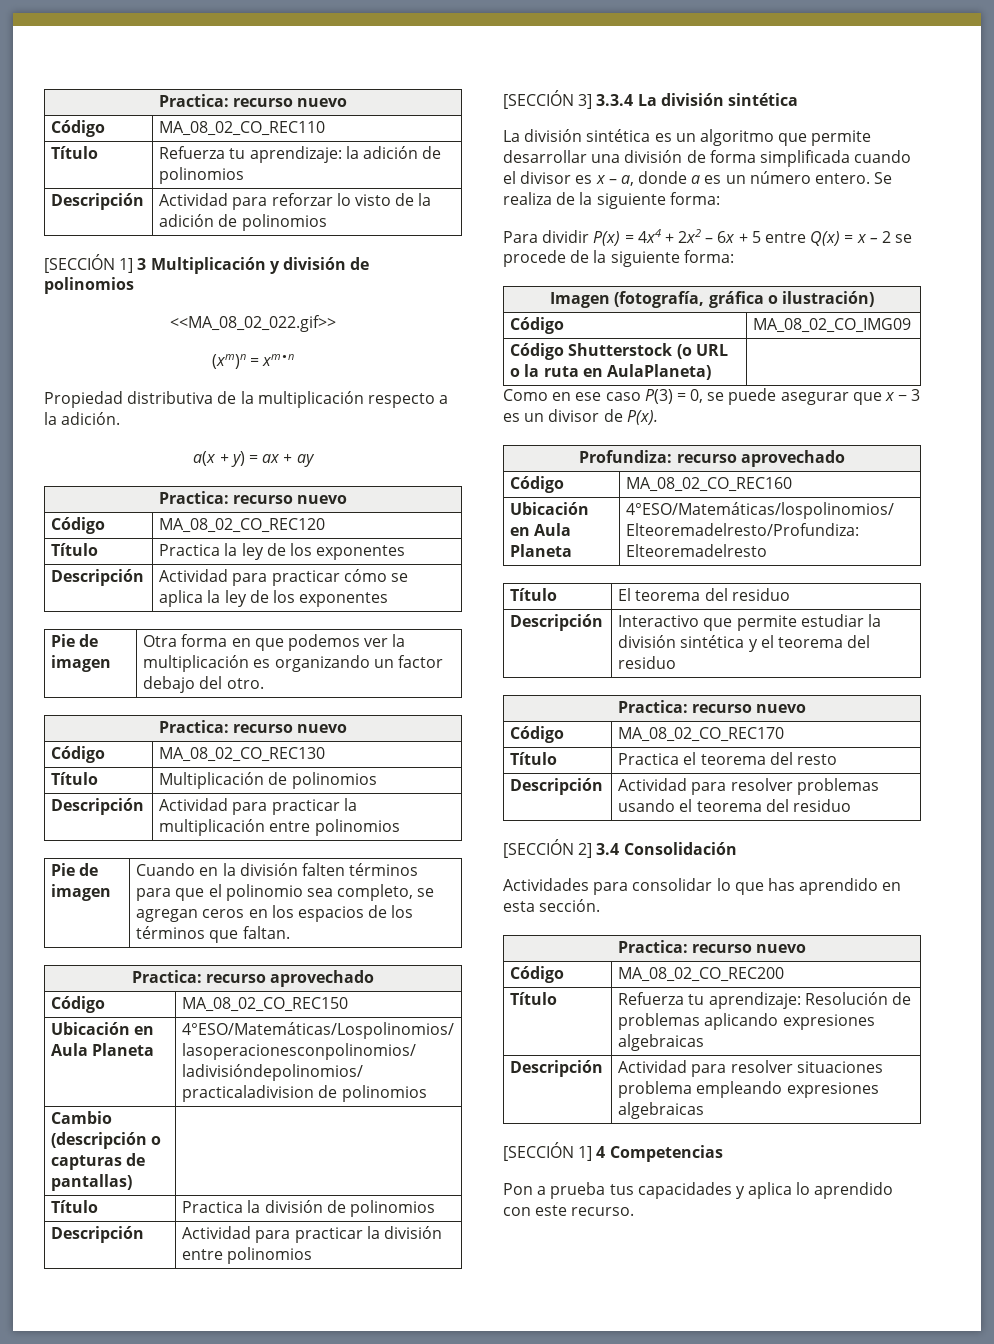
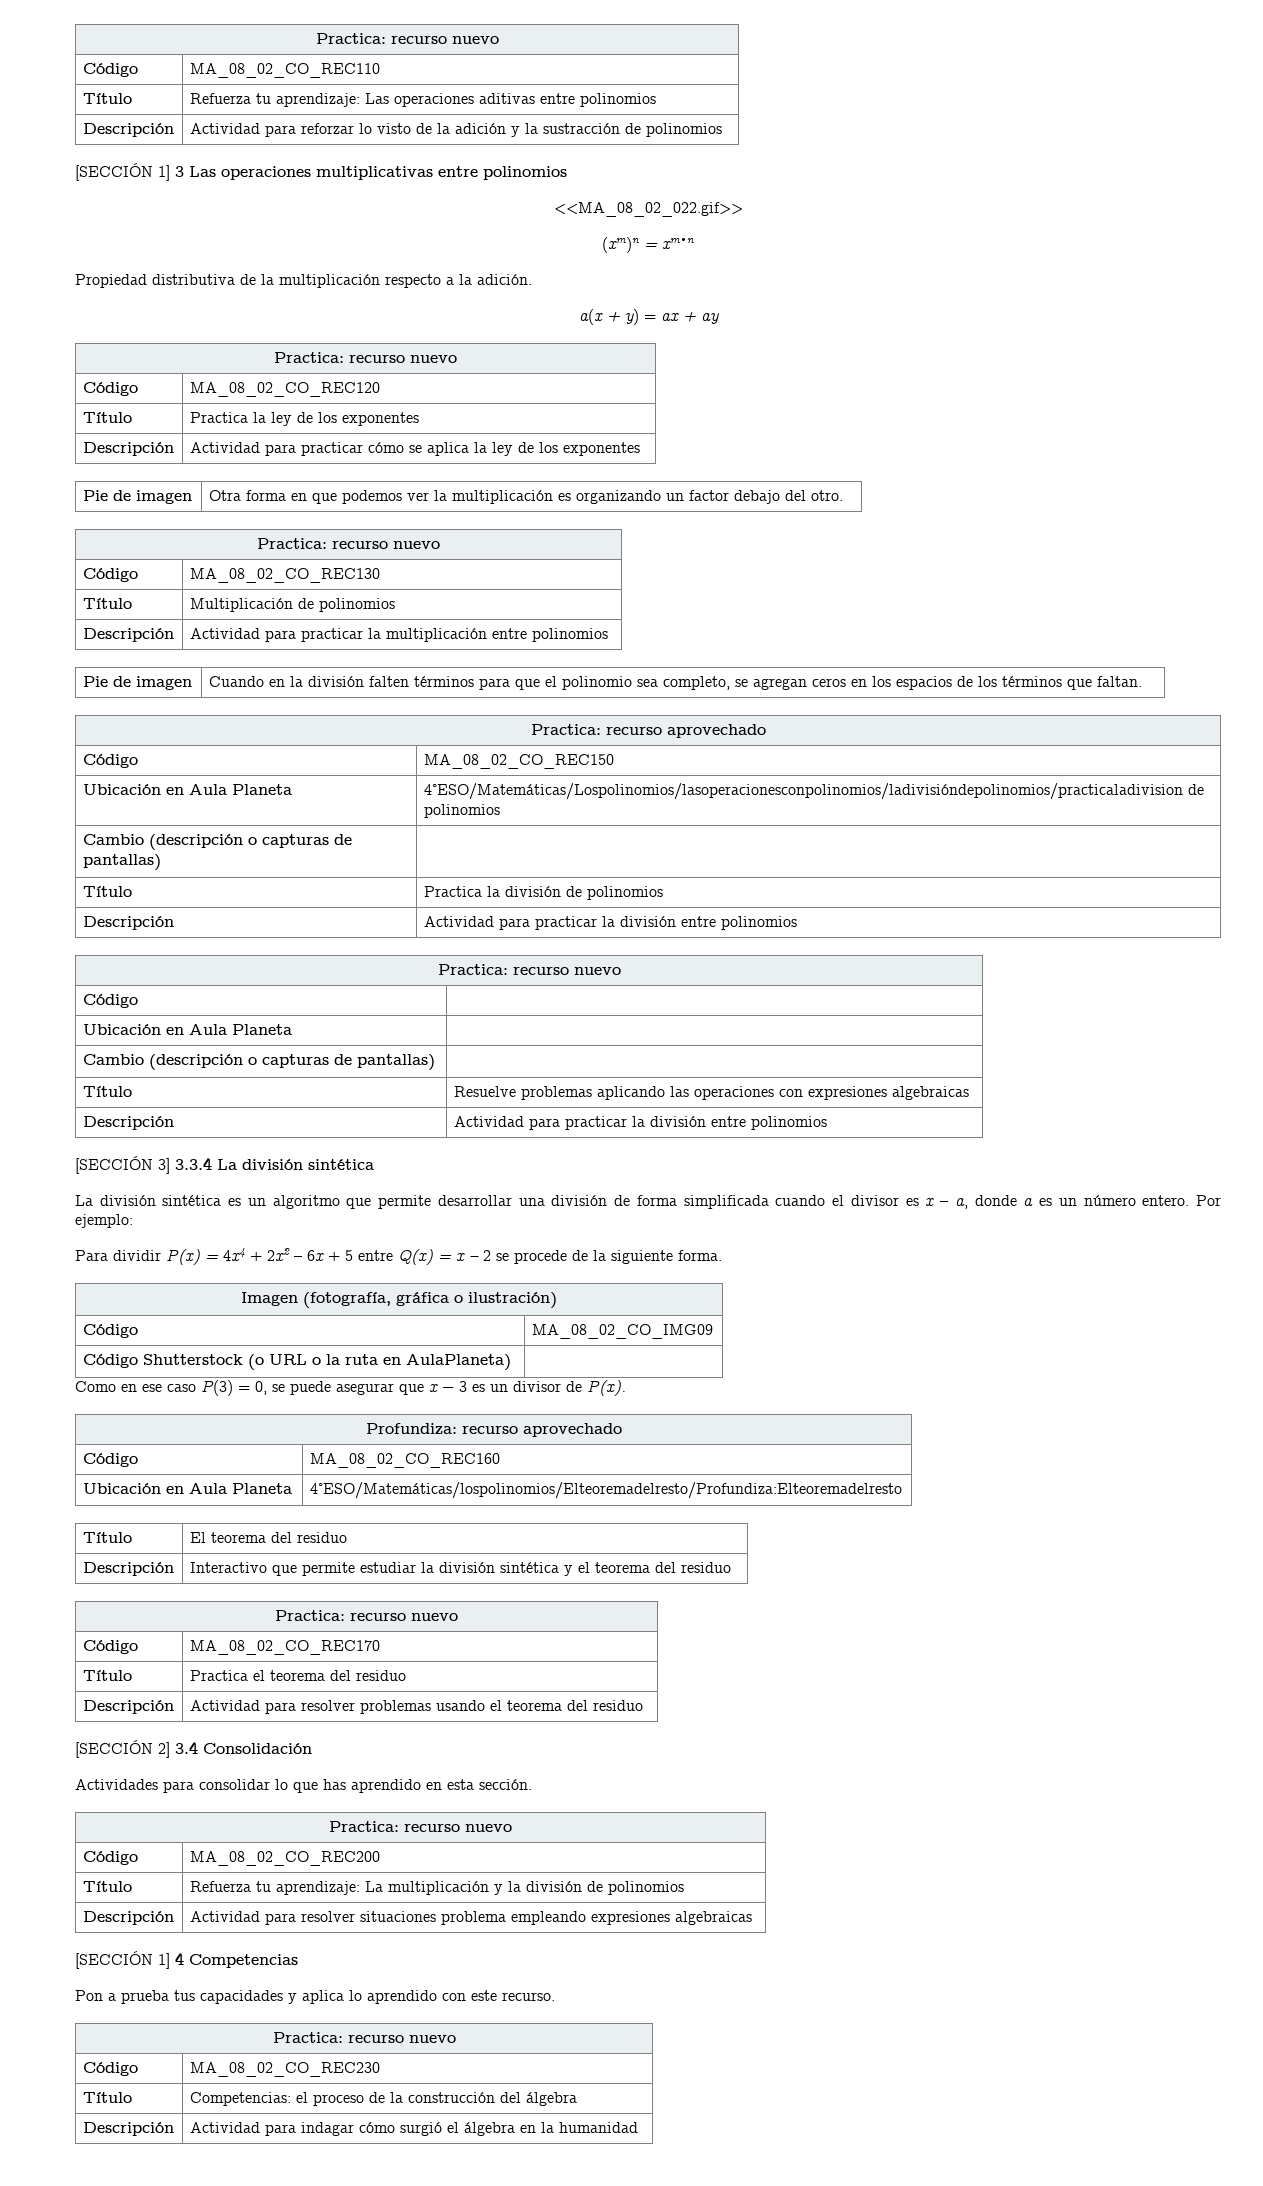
[345,146,442,159] la adición de -> [364,93,575,107] Las operaciones aditivas entre
(215, 220) none -> [510,123,620,137] y la sustracción
[150,257,370,274] Multiplicación y división de -> [189,166,478,180] Las operaciones multiplicativas entre
(313, 1255) none -> [437,964,621,975] [82,994,138,1008] [82,1024,292,1035] [82,1054,435,1071] [82,1086,132,1097] [453,1086,969,1100] [82,1116,174,1130] [453,1116,827,1130] // Practica: recurso nuevo // Código | // Ubicación en Aula Planeta | // Cambio (descripción o capturas de pantallas) | // Título | Resuelve problemas aplicando las operaciones con expresiones algebraicas // Descripción | Actividad para practicar la división entre polinomios
[874,172,893,184] [503,192,720,209] Se realiza de la siguiente forma: -> [1196,1195,1222,1206] [75,1214,133,1228] Por ejemplo:
[683,250,734,263] forma: -> [678,1250,722,1261] forma.
[797,754,838,765] resto -> [355,1670,406,1681] residuo
[804,992,912,1005] [618,1013,875,1030] [618,1034,705,1051] Resolución de problemas aplicando expresiones algebraicas -> [364,1881,684,1895] La multiplicación y la división de polinomios
(635, 1211) none -> [272,2032,456,2043] [82,2062,138,2076] [189,2062,380,2077] [82,2092,132,2103] [189,2092,577,2106] [82,2122,174,2136] [189,2122,638,2136] // Practica: recurso nuevo // Código | MA_08_02_CO_REC230 // Título | Competencias: el proceso de la construcción del álgebra // Descripción | Actividad para indagar cómo surgió el álgebra en la humanidad

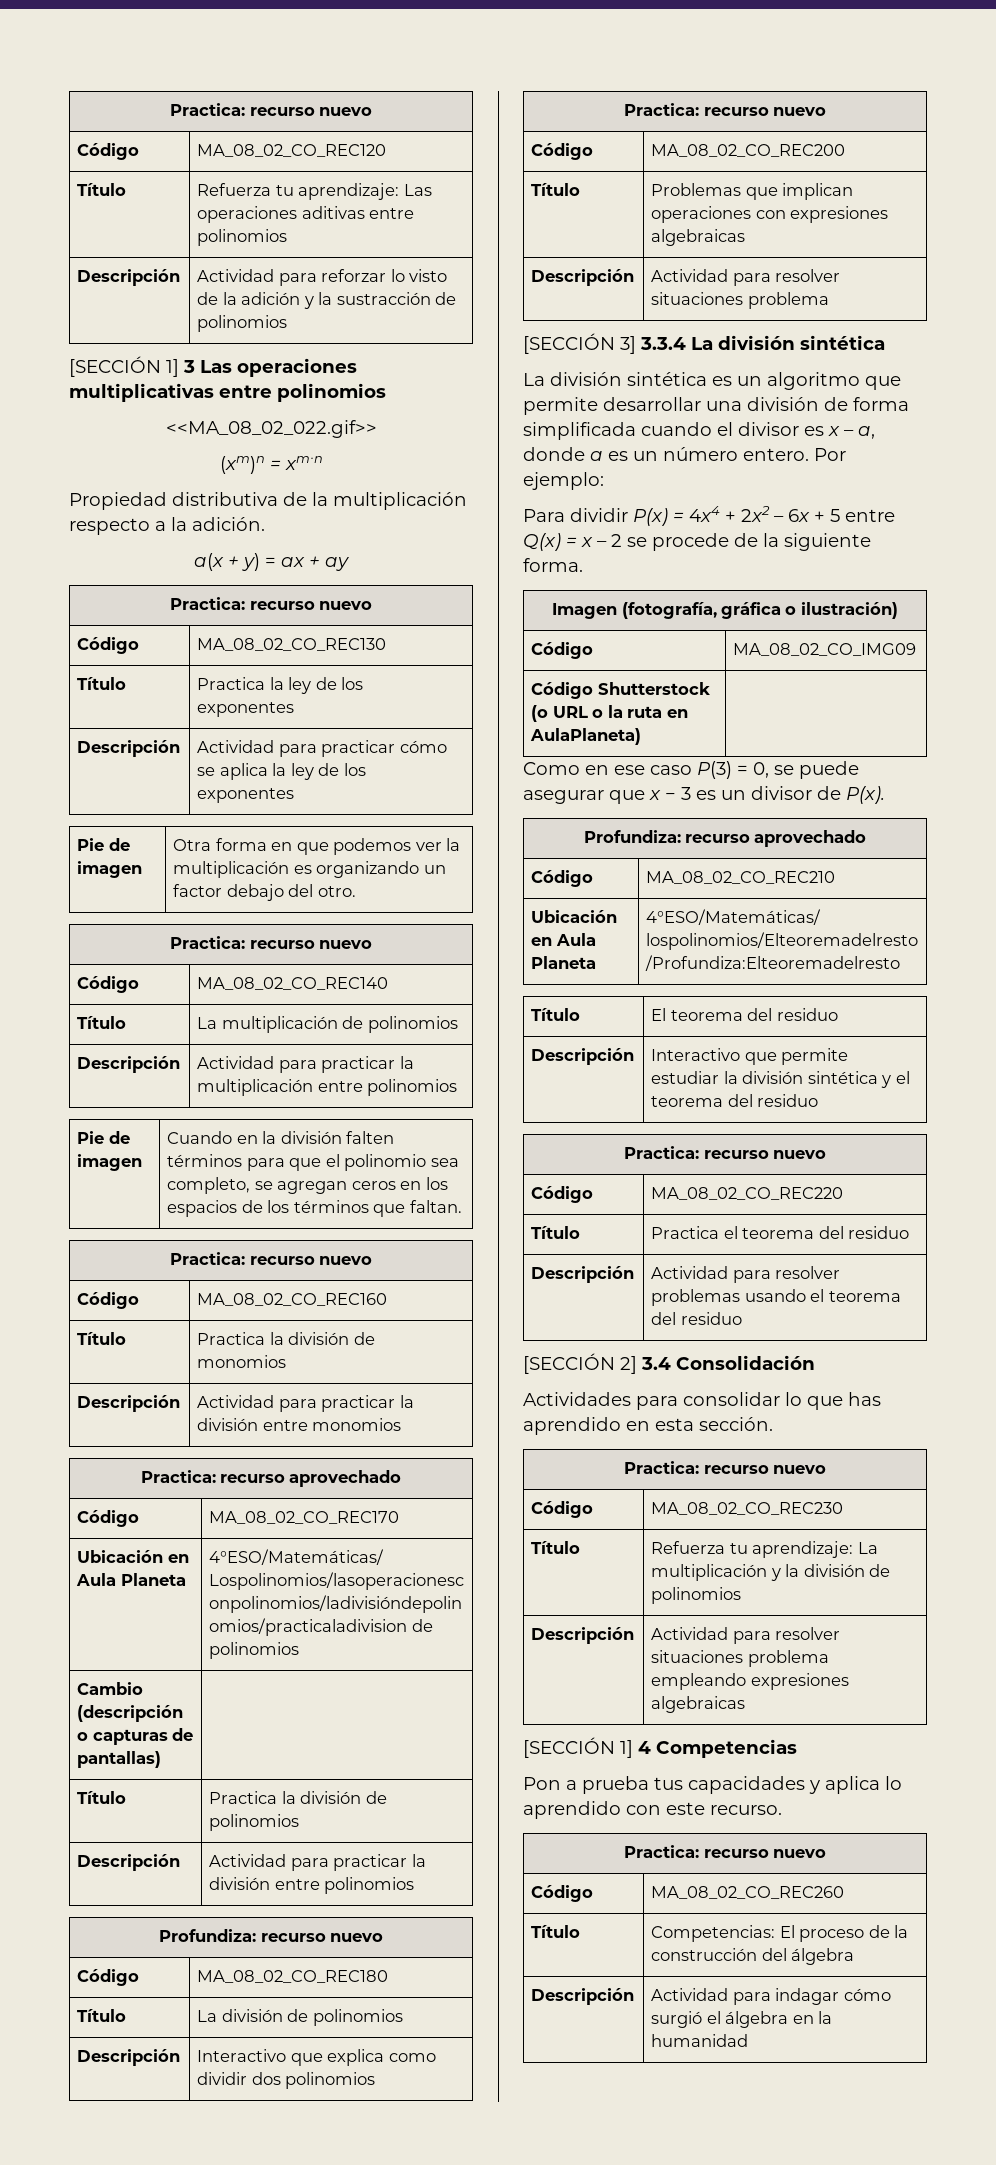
[315,33,499,44] [82,63,138,77] [189,63,380,78] Practica: recurso nuevo // Código | MA_08_02_CO_REC110 -> [170,103,372,116] [77,143,140,160] [197,144,387,157] Practica: recurso nuevo // Código | MA_08_02_CO_REC120
[189,382,380,397] MA_08_02_CO_REC120 -> [197,638,387,651] MA_08_02_CO_REC130
[189,568,380,583] [82,598,132,609] [189,598,293,612] MA_08_02_CO_REC130 // Título | Multiplicación -> [197,977,389,990] [77,1016,127,1029] [197,1016,338,1033] MA_08_02_CO_REC140 // Título | La multiplicación
(1142, 681) none -> [170,1252,372,1265] [77,1292,140,1309] [197,1293,388,1306] [77,1332,127,1345] [197,1332,375,1345] [197,1355,287,1368] [77,1395,181,1412] [197,1395,414,1412] [197,1418,402,1431] // Practica: recurso nuevo // Código | MA_08_02_CO_REC160 // Título | Practica la división de monomios // Descripción | Actividad para practicar la división entre monomios
[423,754,614,769] MA_08_02_CO_REC150 -> [209,1511,400,1524] MA_08_02_CO_REC170
[437,964,621,975] [82,994,138,1008] [82,1024,292,1035] [82,1054,435,1071] [82,1086,132,1097] [453,1086,689,1100] Practica: recurso nuevo // Código | // Ubicación en Aula Planeta | // Cambio (descripción o capturas de pantallas) | // Título | Resuelve problemas aplicando las -> [159,1929,383,1942] [77,1969,140,1986] [197,1970,389,1983] [77,2009,127,2022] [197,2009,403,2026] [77,2049,181,2066] [197,2049,436,2066] [197,2072,376,2089] [624,103,826,116] [531,143,594,160] [651,144,846,157] [531,183,581,196] [651,183,854,200] Profundiza: recurso nuevo // Código | MA_08_02_CO_REC180 // Título | La división de polinomios // Descripción | Interactivo que explica como dividir dos polinomios // Practica: recurso nuevo // Código | MA_08_02_CO_REC200 // Título | Problemas que implican
[564,1116,827,1130] practicar la división entre polinomios -> [775,269,841,282] [651,292,829,309] resolver situaciones problema
[309,1453,500,1468] MA_08_02_CO_REC160 -> [646,871,836,884] MA_08_02_CO_REC210
[189,1640,380,1655] MA_08_02_CO_REC170 -> [651,1187,844,1200] MA_08_02_CO_REC220
[189,1851,380,1866] MA_08_02_CO_REC200 -> [651,1502,844,1515] MA_08_02_CO_REC230
[189,2062,380,2077] MA_08_02_CO_REC230 -> [651,1886,845,1899] MA_08_02_CO_REC260
[295,2092,308,2103] el -> [779,1925,795,1938] El

